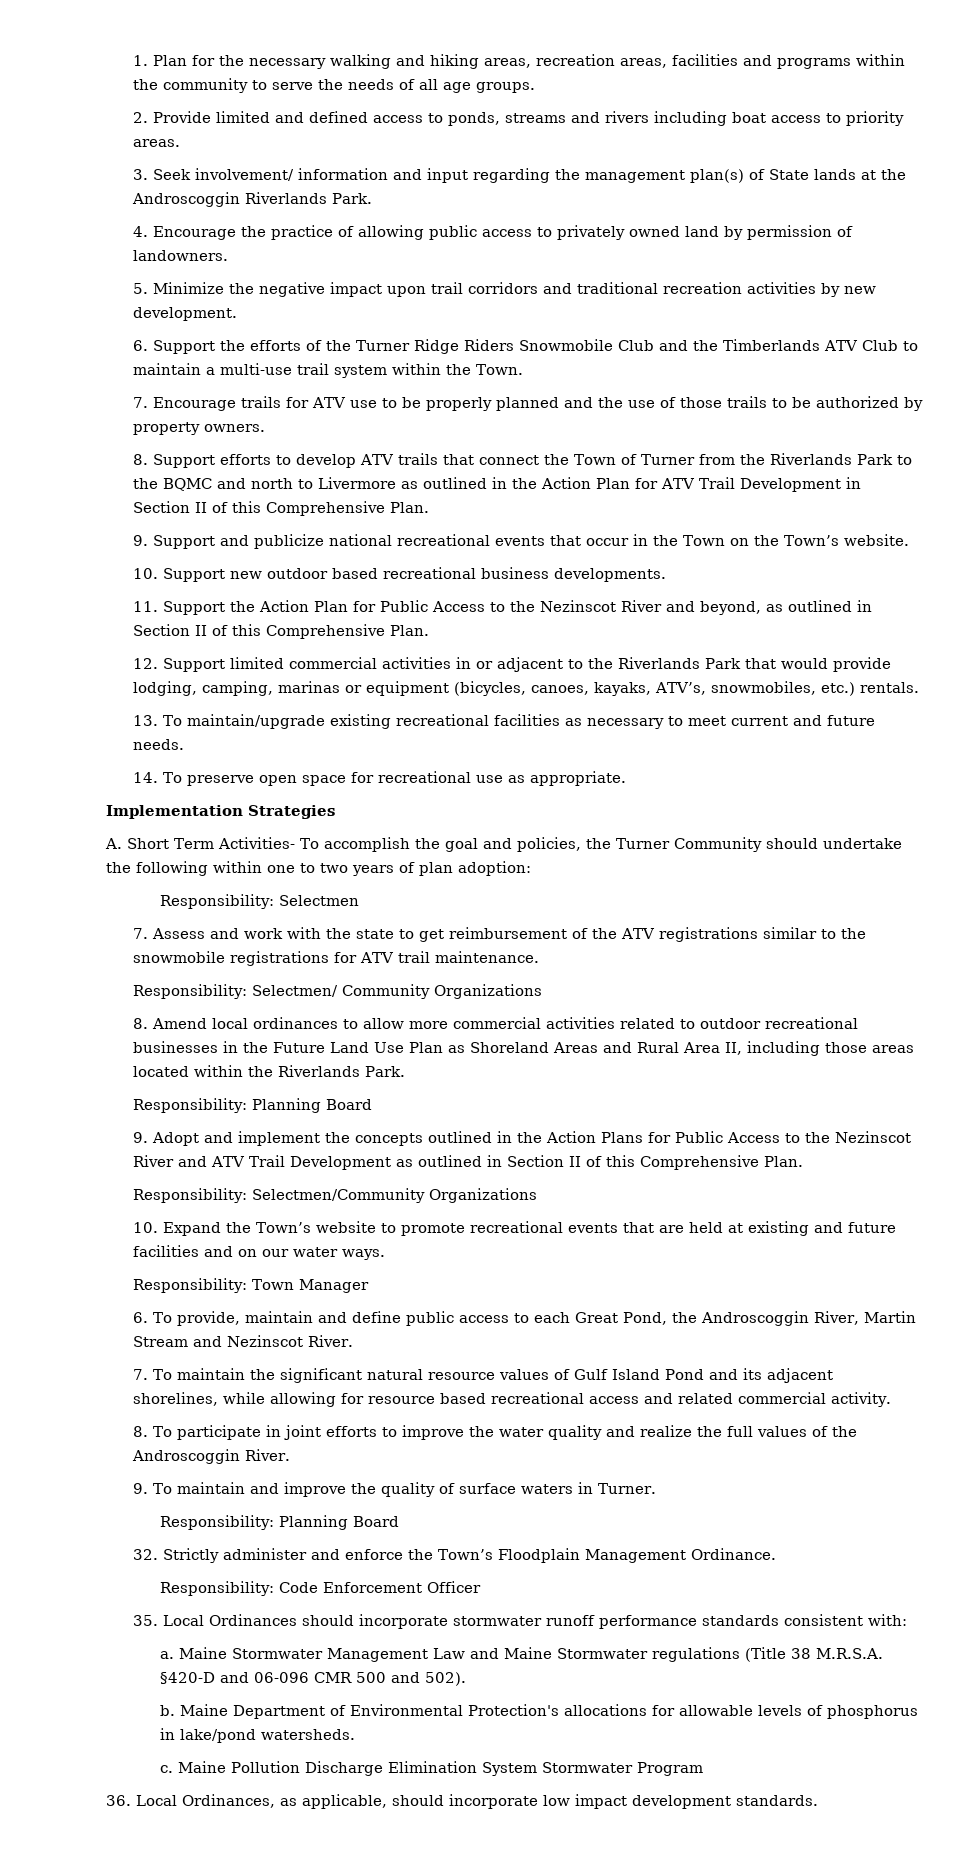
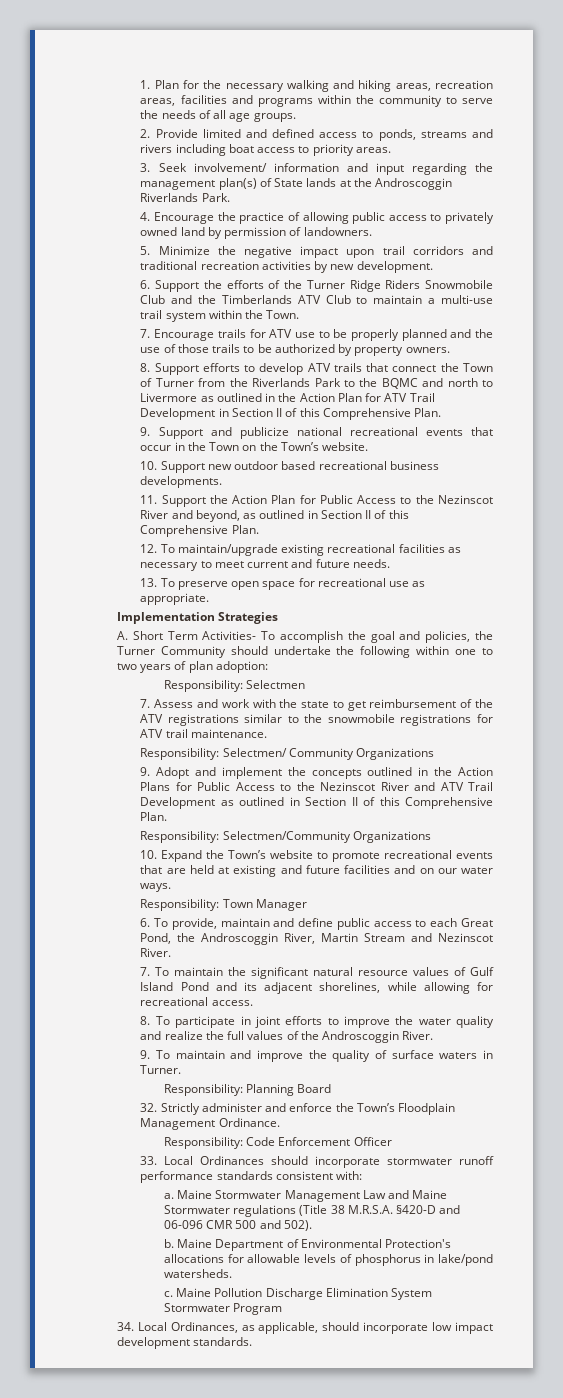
[162,657,891,672] [132,681,919,696] [132,715,158,726] Support limited commercial activities in or adjacent to the Riverlands Park that would provide lodging, camping, marinas or equipment (bicycles, canoes, kayaks, ATV’s, snowmobiles, etc.) rentals. // 13. -> (158, 548) none
[132,772,158,783] 14. -> [140,578,158,587] 13.
[132,1017,858,1029] [132,1041,914,1056] [132,1065,405,1077] [132,1098,372,1113] // 8. Amend local ordinances to allow more commercial activities related to outdoor recreational businesses in the Future Land Use Plan as Shoreland Areas and Rural Area II, including those areas located within the Riverlands Park. // Responsibility: Planning Board -> (435, 754) none
[367,1392,891,1407] resource based recreational access and related commercial activity. -> [140,997,253,1006] recreational access.
[132,1615,158,1626] 35. -> [140,1156,158,1165] 33.
[105,1795,131,1806] 36. -> [116,1322,134,1331] 34.

